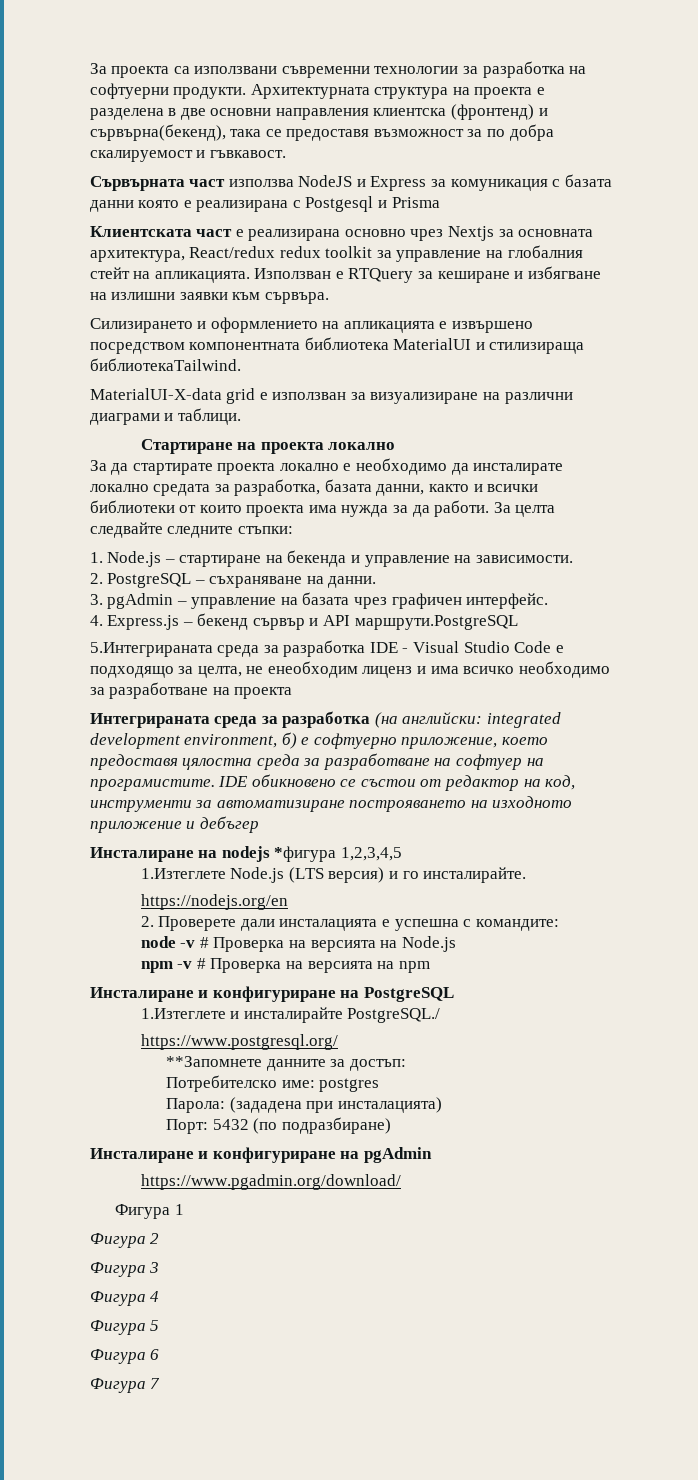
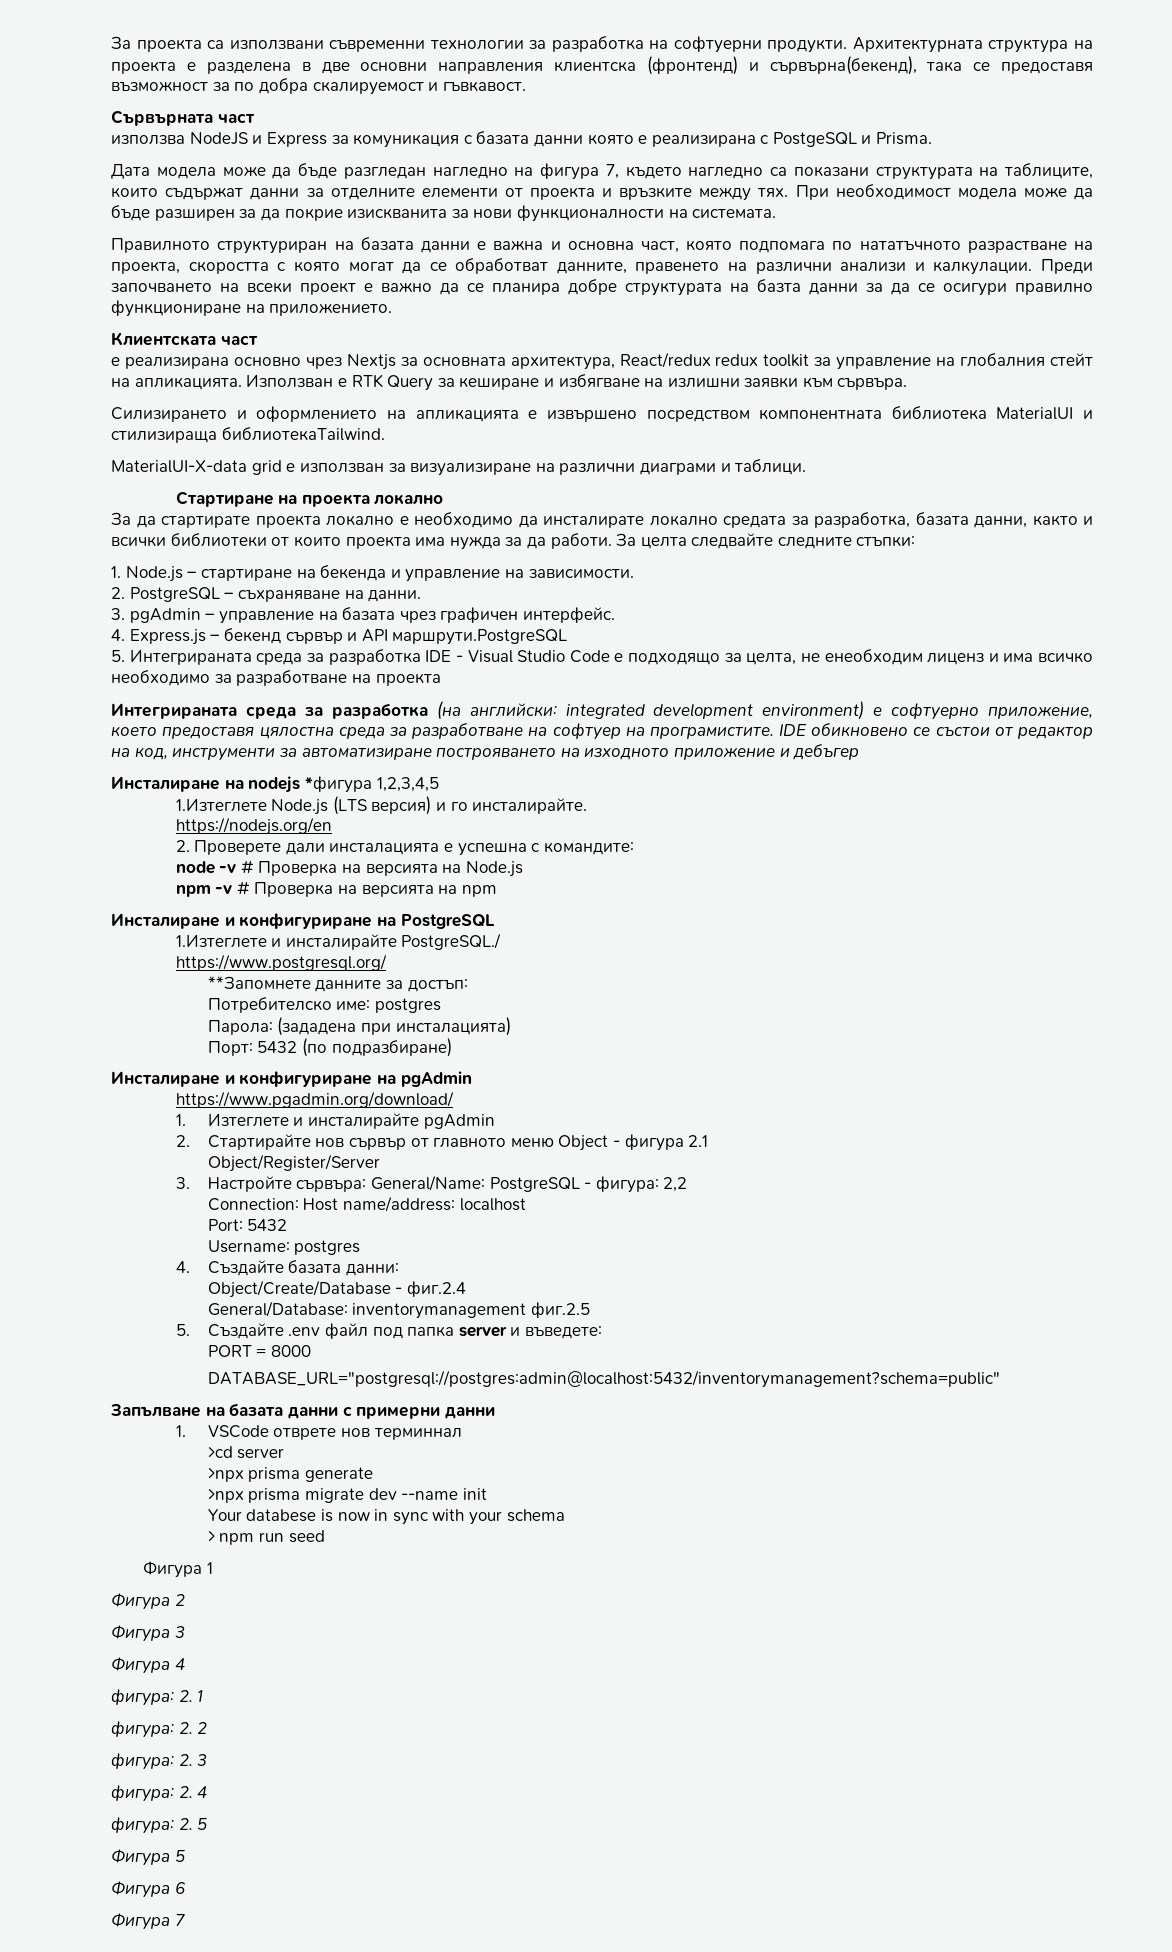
(226, 183) none -> (255, 118) //
[305,196,440,212] Postgesql и Prisma -> [772,132,933,147] [111,163,1093,180] [111,184,1093,201] [111,205,777,222] [111,237,1093,254] [111,258,1093,275] [111,279,1094,296] [111,300,393,317] PostgeSQL и Prisma. // Дата модела може да бъде разгледан нагледно на фигура 7, където нагледно са показани структурата на таблиците, които съдържат данни за отделните елементи от проекта и връзките между тях. При необходимост модела може да бъде разширен за да покрие изискванита за нови функционалности на системата. // Правилното структуриран на базата данни е важна и основна част, която подпомага по нататъчното разрастване на проекта, скоростта с която могат да се обработват данните, правенето на различни анализи и калкулации. Преди започването на всеки проект е важно да се планира добре структурата на базта данни за да се осигури правилно функциониране на приложението.
(233, 233) none -> (258, 340) //
[348,268,414,283] RTQuery -> [351,374,434,391] RTK Query
[89,642,213,657] 5.Интегрираната -> [111,649,252,665] 5. Интегрираната
[184,732,297,749] environment, б) -> [762,701,865,720] environment)
(401, 1182) none -> [175,1113,495,1129] [175,1134,709,1151] [207,1154,380,1172] [175,1175,688,1193] [207,1196,526,1212] [207,1219,288,1231] [207,1240,361,1255] [175,1260,399,1276] [207,1280,466,1298] [207,1301,590,1319] [175,1323,602,1339] [207,1345,311,1357] [207,1370,1000,1388] [110,1403,495,1419] [175,1425,462,1440] [207,1446,285,1459] [207,1467,373,1482] [207,1488,487,1503] [207,1509,565,1525] [207,1530,325,1545] // 1. Изтеглете и инсталирайте pgAdmin // 2. Стартирайте нов сървър от главното меню Object - фигура 2.1 // Object/Register/Server // 3. Настройте сървъра: General/Name: PostgreSQL - фигура: 2,2 // Connection: Host name/address: localhost // Port: 5432 // Username: postgres // 4. Създайте базата данни: // Object/Create/Database - фиг.2.4 // General/Database: inventorymanagement фиг.2.5 // 5. Създайте .env файл под папка server и въведете: // PORT = 8000 // DATABASE_URL="postgresql://postgres:admin@localhost:5432/inventorymanagement?schema=public" // Запълване на базата данни с примерни данни // 1. VSCode отврете нов терминнал // >cd server // >npx prisma generate // >npx prisma migrate dev --name init // Your databese is now in sync with your schema // > npm run seed
(160, 1296) none -> [111,1689,204,1706] [111,1721,208,1738] [111,1753,208,1770] [111,1785,208,1802] [111,1817,208,1834] // фигура: 2. 1 // фигура: 2. 2 // фигура: 2. 3 // фигура: 2. 4 // фигура: 2. 5

